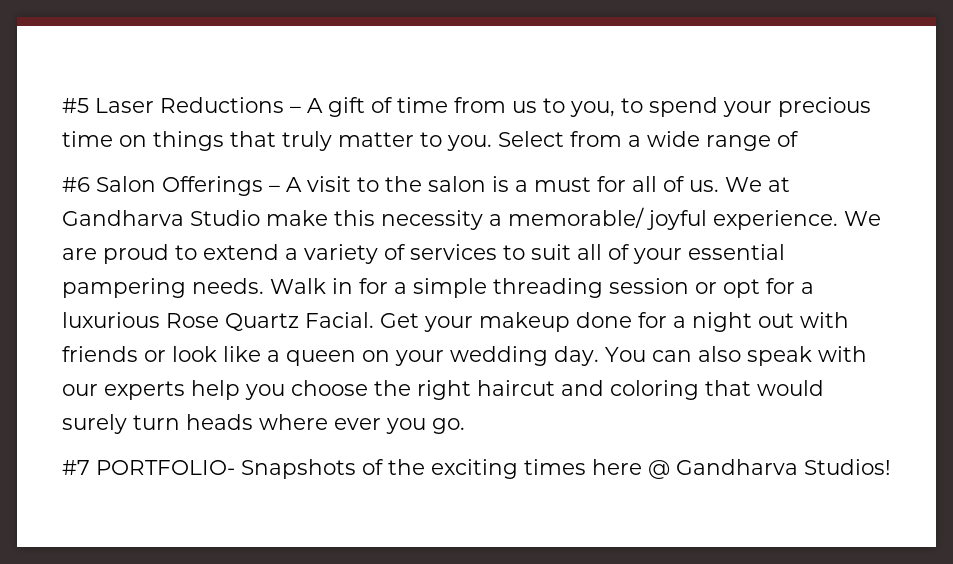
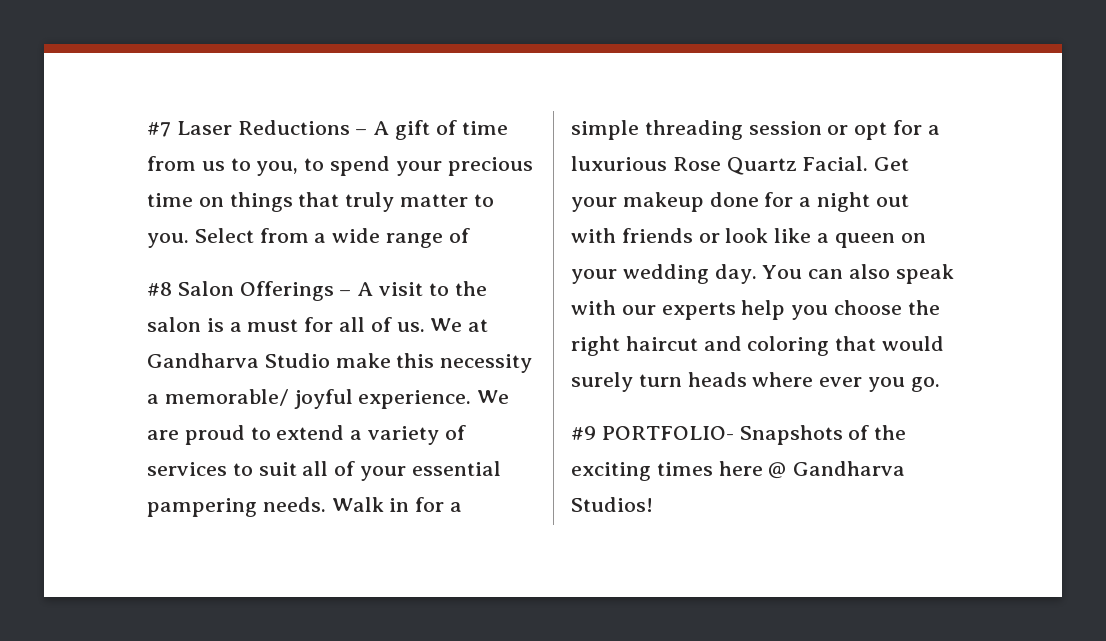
[62,98,89,113] #5 -> [147,122,171,137] #7
[62,177,90,192] #6 -> [147,282,172,296] #8
[62,460,90,475] #7 -> [571,426,596,440] #9

